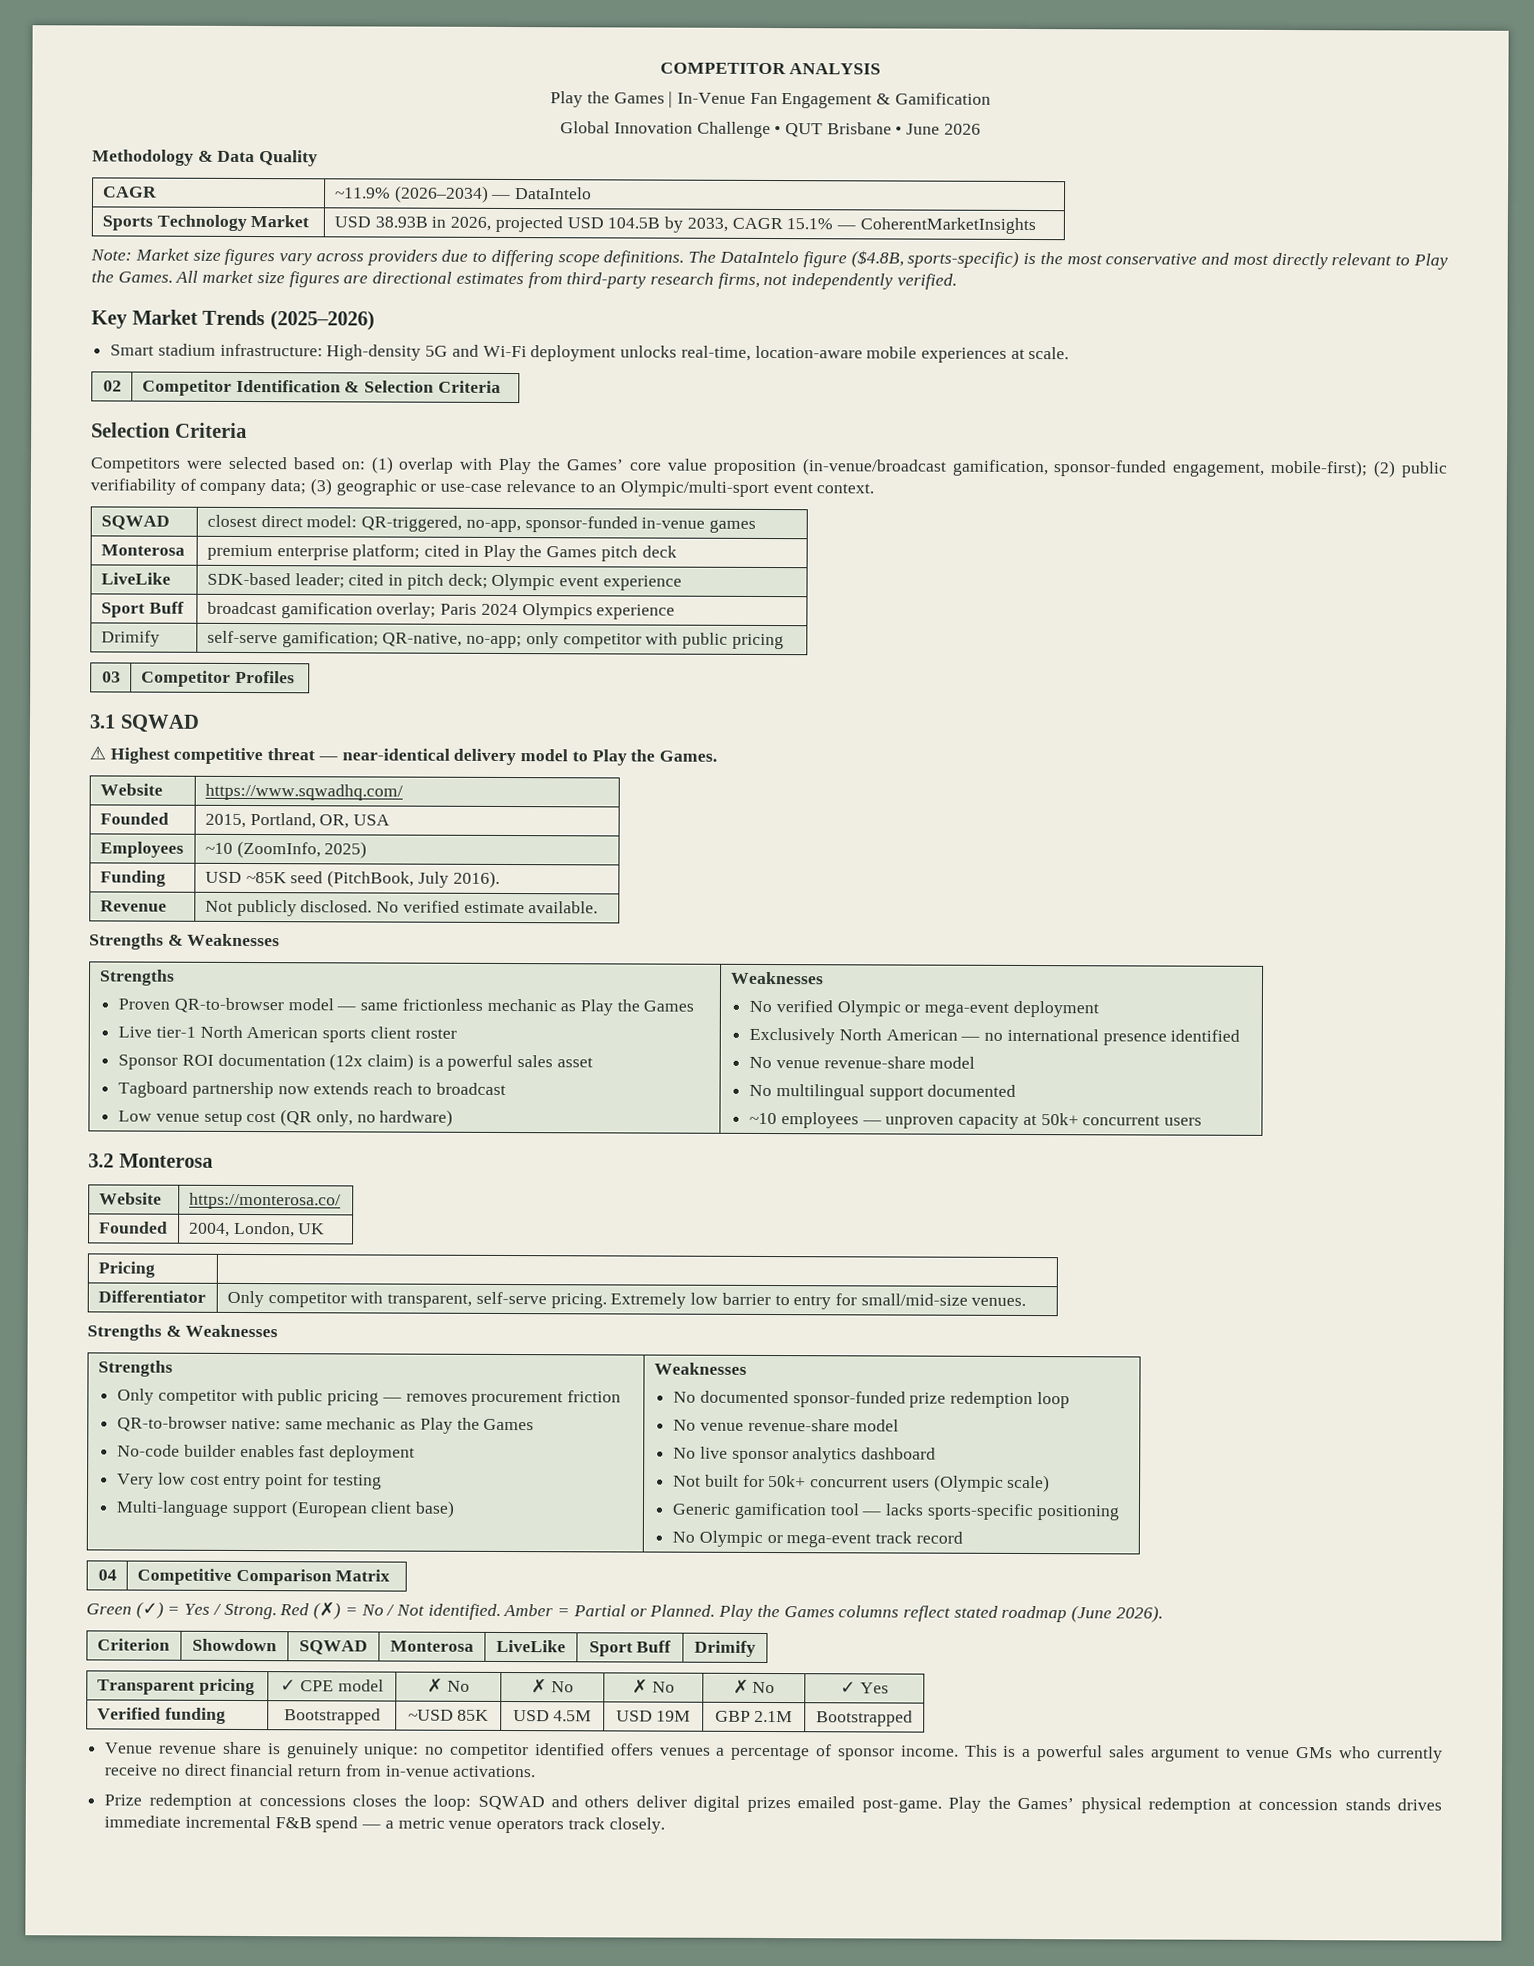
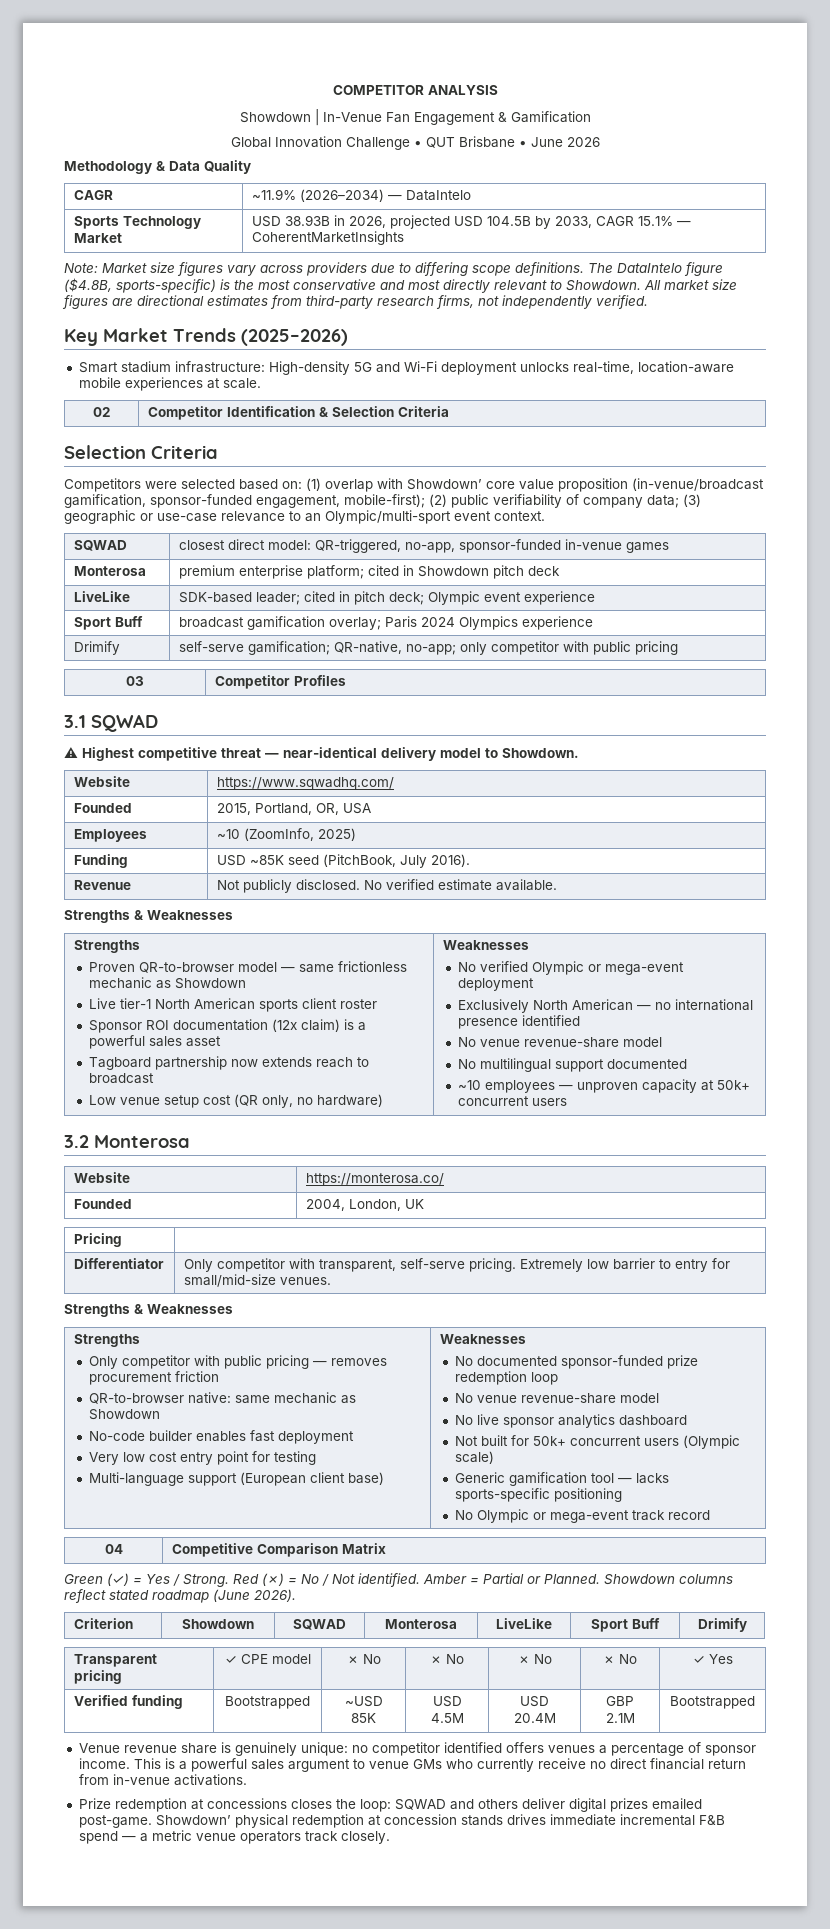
[550,91,665,108] Play the Games -> [239,112,311,123] Showdown
[1412,253,1448,270] [91,270,173,283] Play the Games. -> [566,280,641,291] Showdown.
[498,457,624,475] Play the Games’ -> [407,479,482,490] Showdown’
[482,544,598,562] Play the Games -> [417,566,489,577] Showdown
[591,749,717,766] Play the Games. -> [502,748,579,758] Showdown.
[580,999,695,1016] Play the Games -> [174,978,246,989] Showdown
[419,1417,535,1434] Play the Games -> [88,1409,160,1420] Showdown
[718,1604,835,1621] Play the Games -> [604,1574,675,1585] Showdown
[656,1710,692,1722] 19M -> [513,1713,556,1723] 20.4M
[948,1796,1075,1813] Play the Games’ -> [155,1815,231,1826] Showdown’

